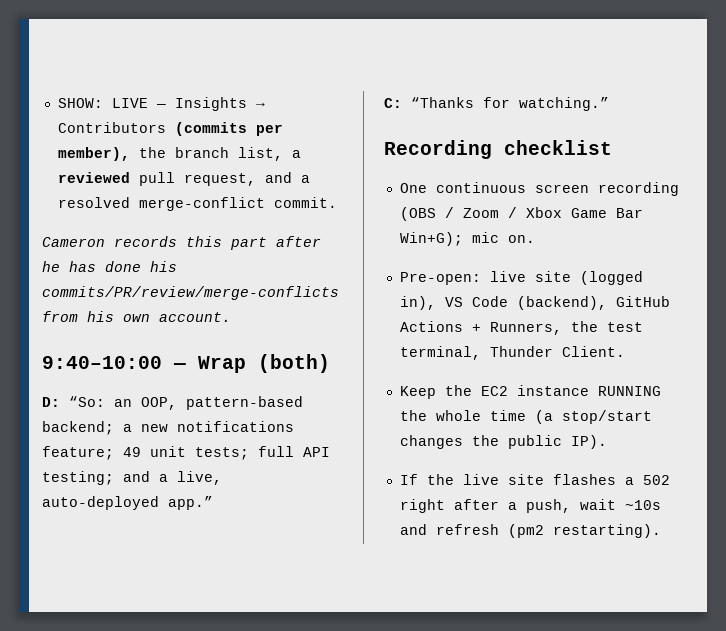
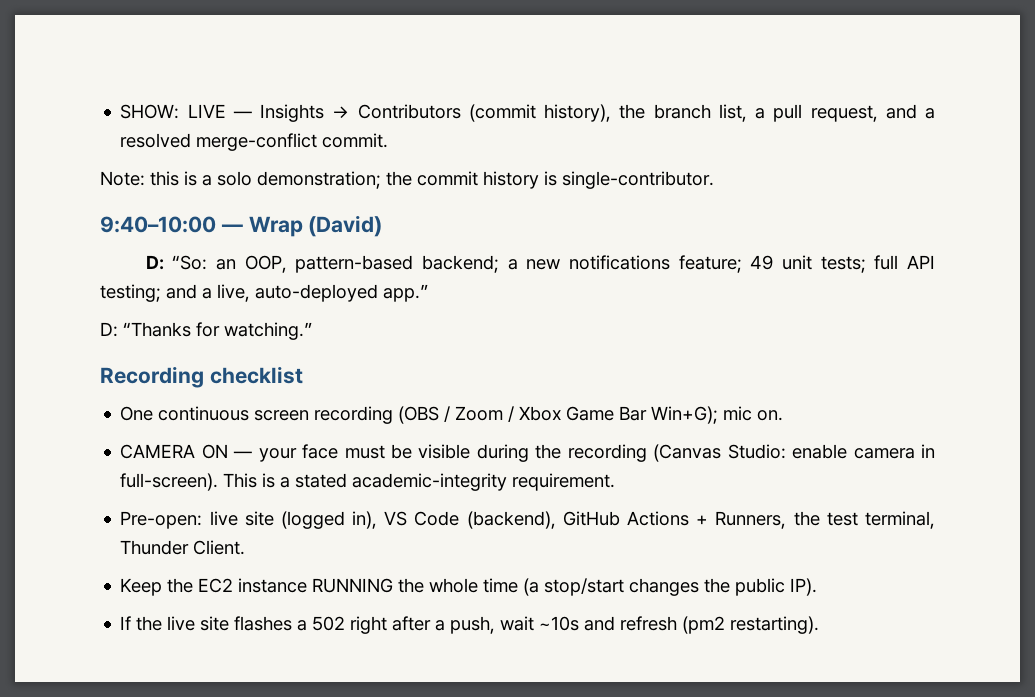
[174,122,283,136] [57,147,130,161] (commits per member), -> [468,104,612,122] (commit history),
[57,172,130,183] reviewed -> (766, 113) none
[42,236,321,250] [42,261,177,272] [42,286,339,300] [42,311,231,322] Cameron records this part after he has done his commits/PR/review/merge-conflicts from his own account. -> [100,171,714,189] Note: this is a solo demonstration; the commit history is single-contributor.
[258,354,330,373] (both) -> [308,215,383,237] (David)
[384,98,402,108] C: -> [100,322,118,337] D:
(535, 239) none -> [120,444,936,462] [120,473,616,491] // CAMERA ON — your face must be visible during the recording (Canvas Studio: enable camera in full-screen). This is a stated academic-integrity requirement.

